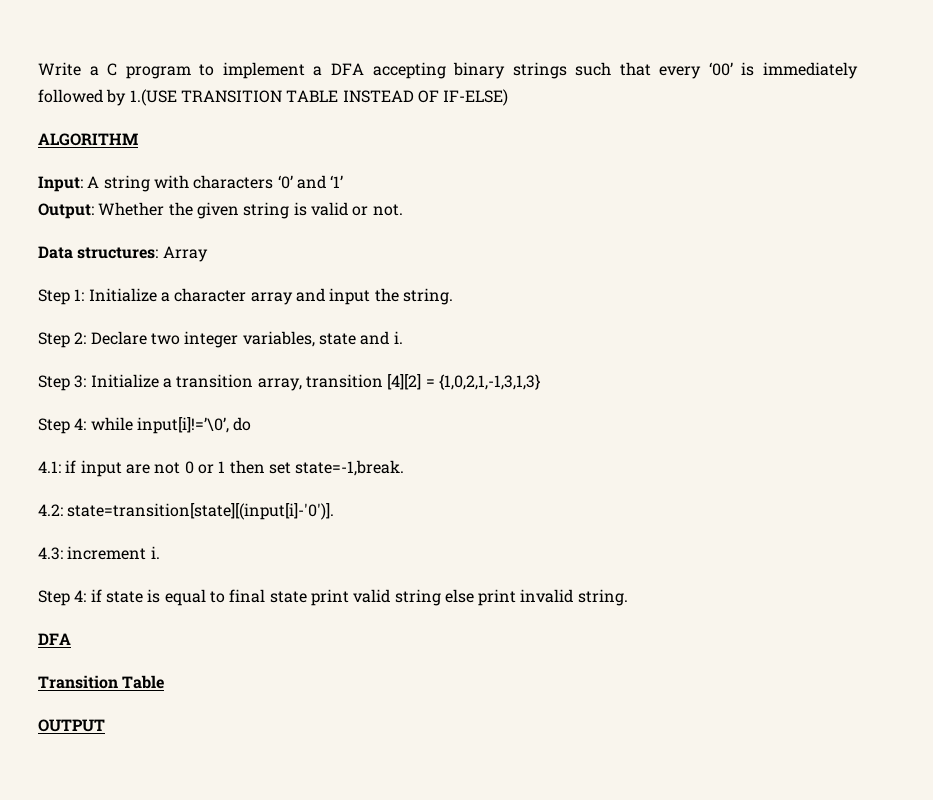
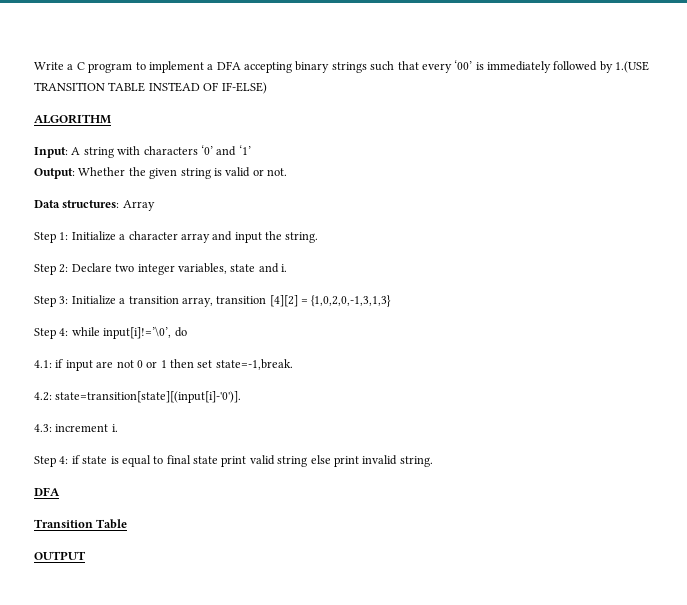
[438,374,540,390] {1,0,2,1,-1,3,1,3} -> [311,295,392,307] {1,0,2,0,-1,3,1,3}

